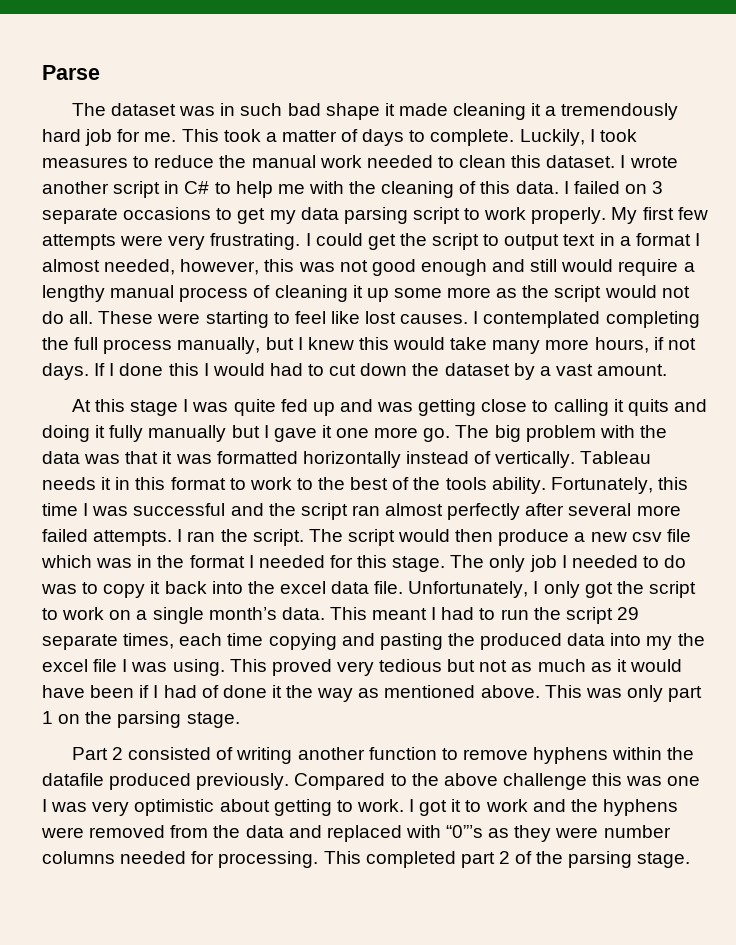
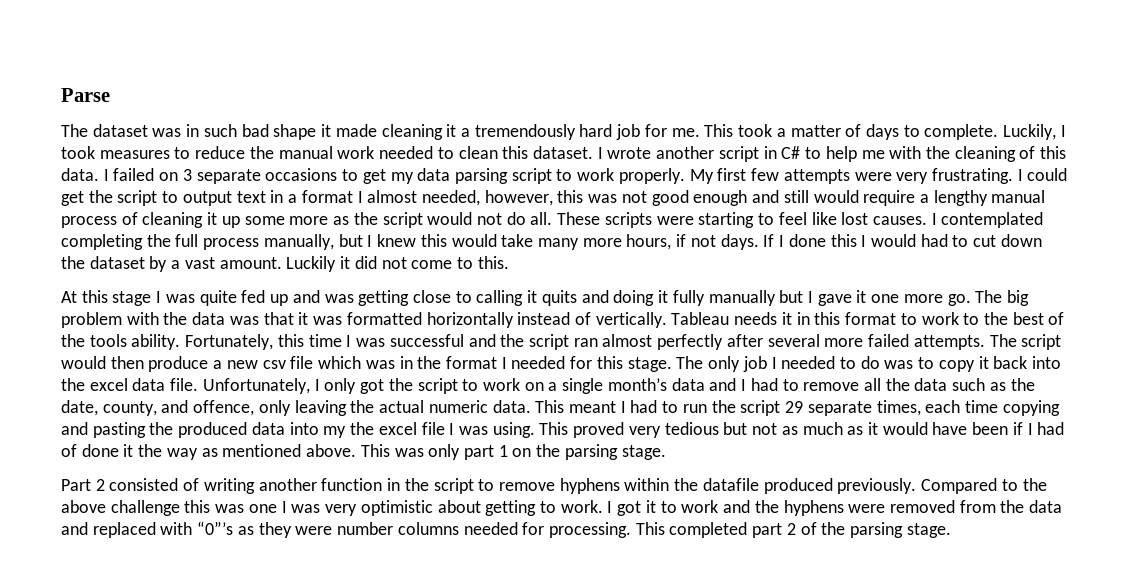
(154, 317) none -> [604,212,652,228] scripts
(668, 370) none -> [286,256,509,272] Luckily it did not come to this.
[177,529,304,546] I ran the script. -> (985, 342) none
(277, 613) none -> [671,378,1035,391] [61,400,488,416] data and I had to remove all the data such as the date, county, and offence, only leaving the actual numeric
(437, 753) none -> [387,478,474,494] in the script

